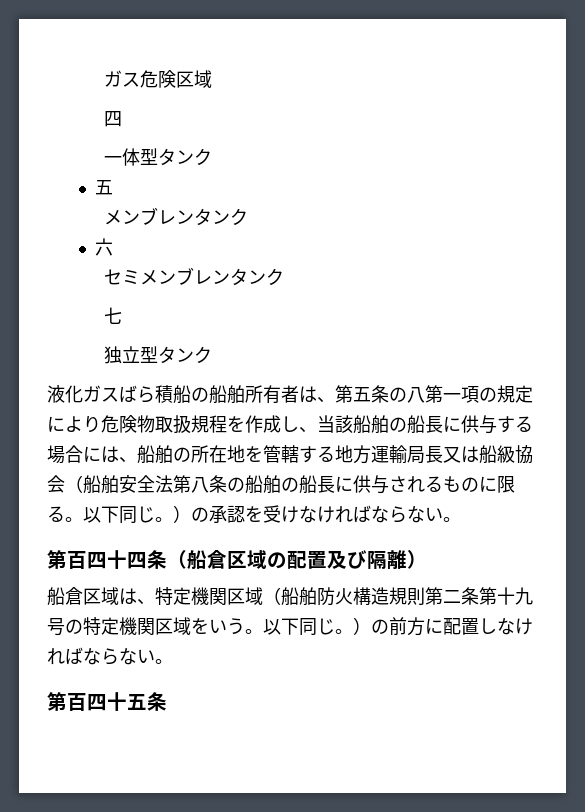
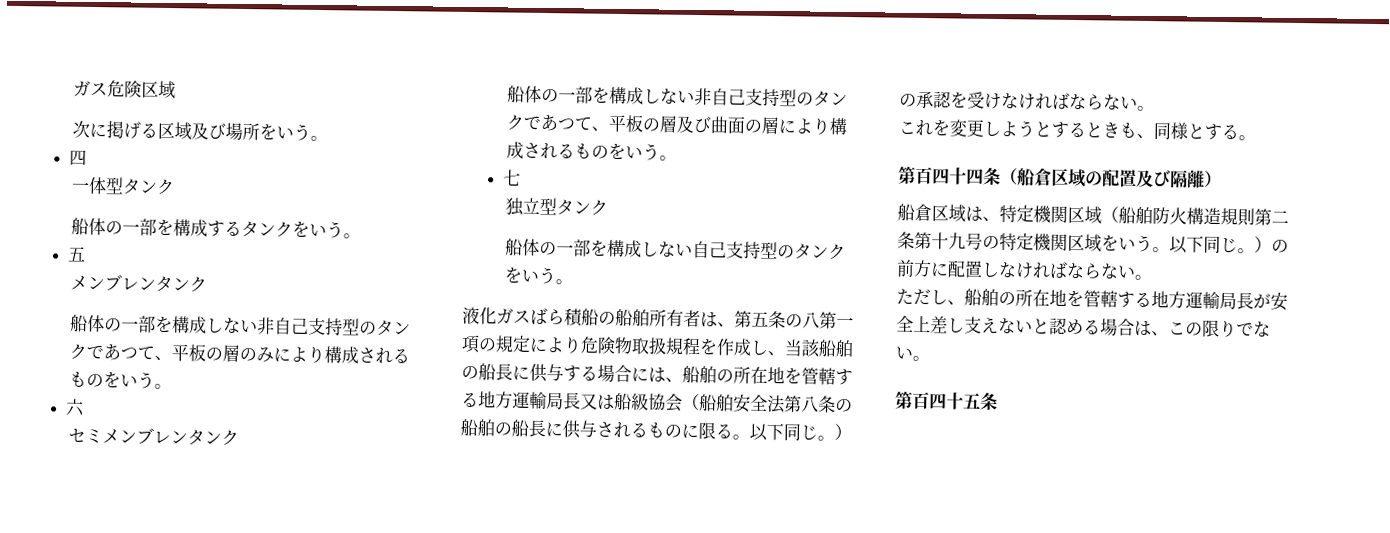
[104,111,123,127] [104,148,213,166] 四 // 一体型タンク -> [71,120,328,142] [69,149,88,166] [70,176,175,196] [70,217,361,239] 次に掲げる区域及び場所をいう。 // 四 // 一体型タンク // 船体の一部を構成するタンクをいう。
(249, 217) none -> [69,314,411,337] [68,343,410,364] [68,371,172,390] // 船体の一部を構成しない非自己支持型のタンクであつて、平板の層のみにより構成されるものをいう。
[104,307,123,324] [104,346,213,364] 七 // 独立型タンク -> [506,85,848,107] [505,114,847,136] [505,141,677,161] [503,169,522,186] [504,197,608,216] [504,238,846,260] [503,266,573,285] 船体の一部を構成しない非自己支持型のタンクであつて、平板の層及び曲面の層により構成されるものをいう。 // 七 // 独立型タンク // 船体の一部を構成しない自己支持型のタンクをいう。
(461, 519) none -> [898,119,1256,141] // これを変更しようとするときも、同様とする。
(173, 661) none -> [896,288,1288,311] [896,315,1271,338] [895,346,930,362] // ただし、船舶の所在地を管轄する地方運輸局長が安全上差し支えないと認める場合は、この限りでない。

